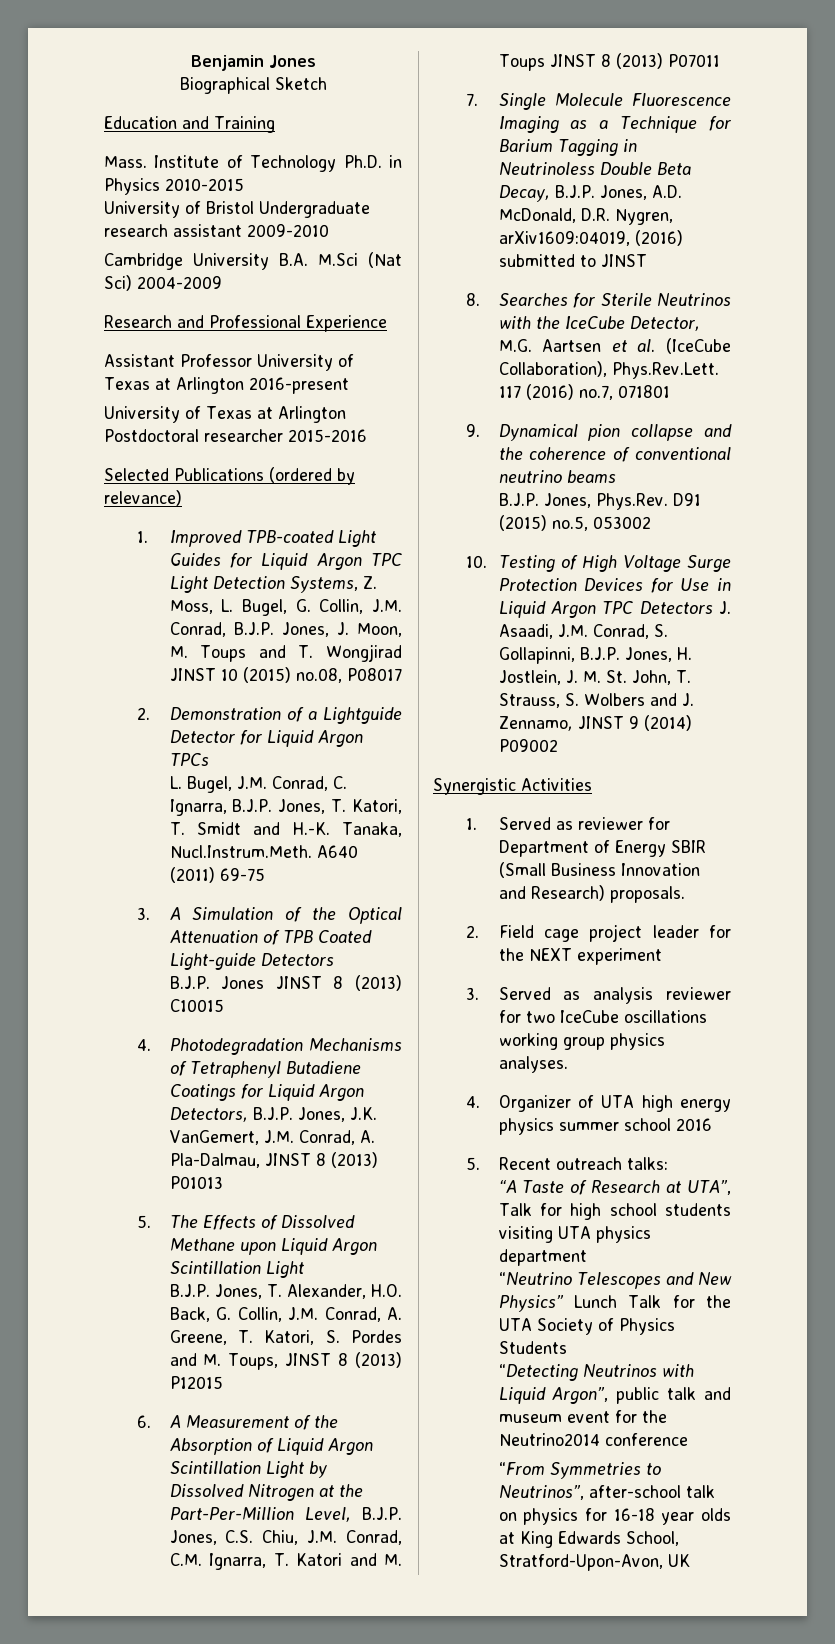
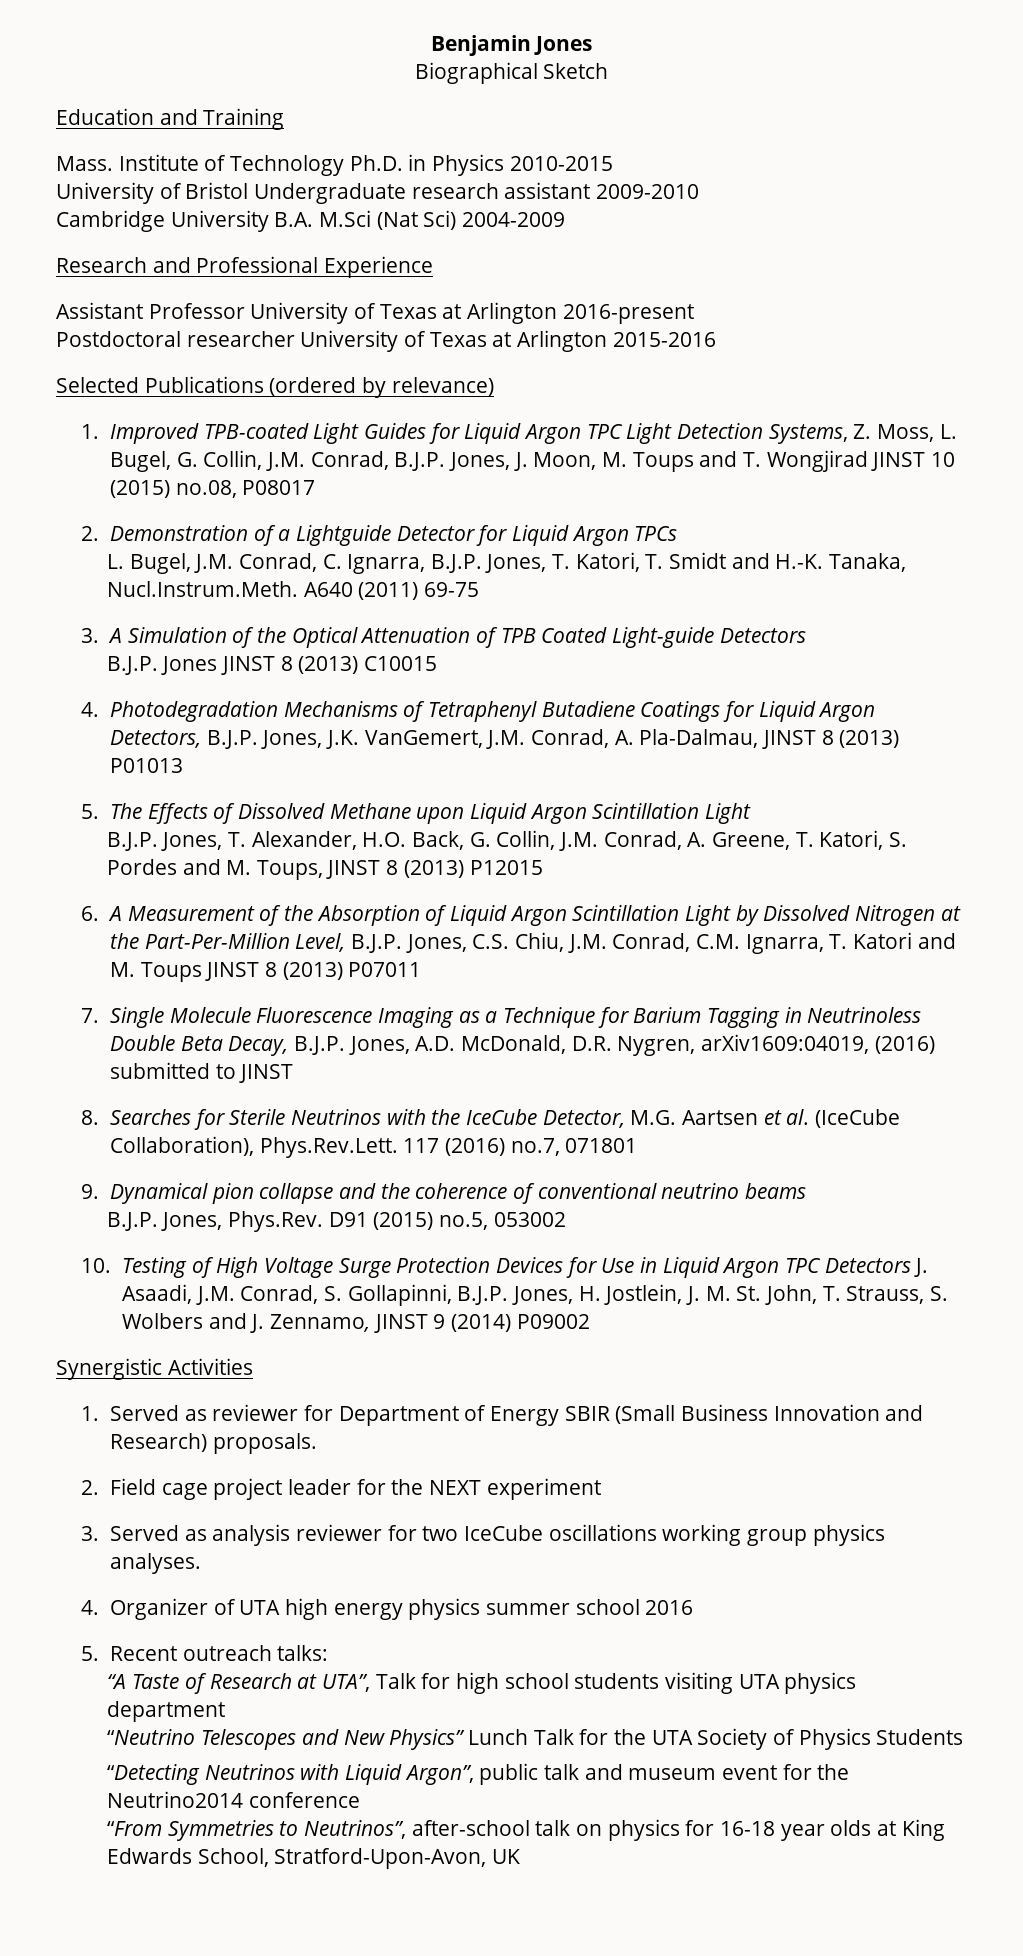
[104,406,346,423] [104,429,283,442] University of Texas at Arlington Postdoctoral researcher -> [56,330,608,352] Postdoctoral researcher University of Texas at Arlington

